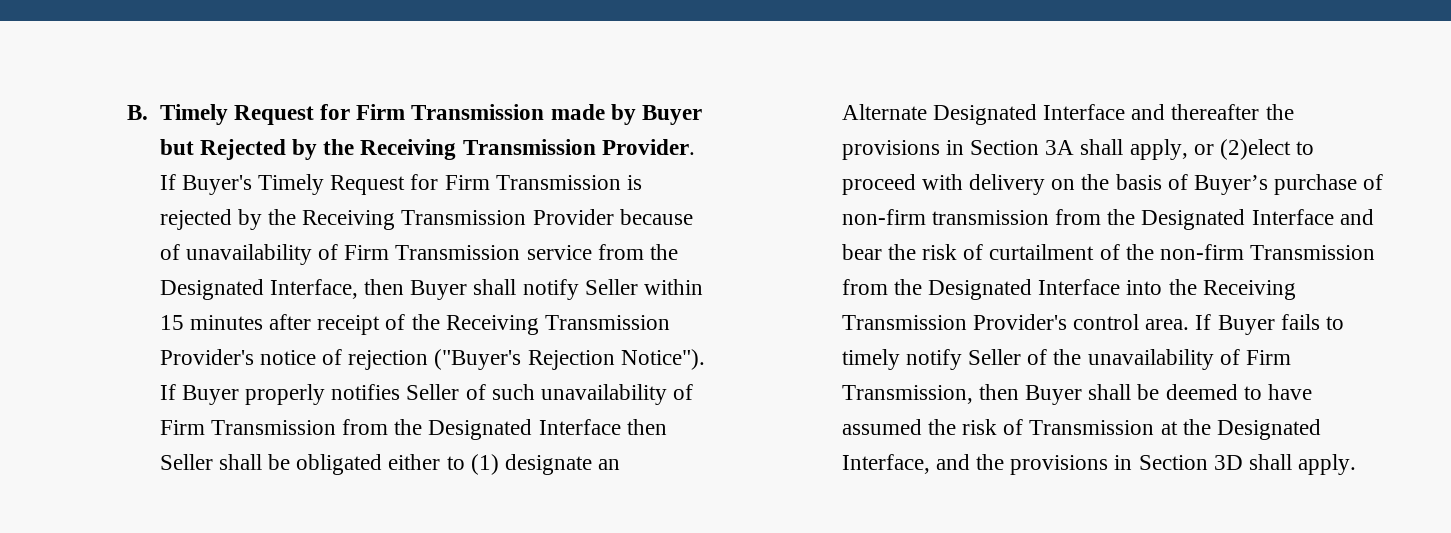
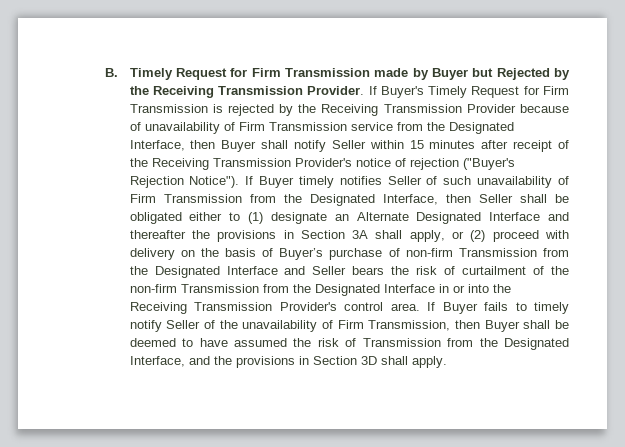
[245,384,326,405] properly -> [298,176,334,188] timely
[538,419,621,435] Interface -> [382,194,438,205] Interface,
[1220,139,1315,160] (2)elect to -> [470,230,486,242] (2)
[931,210,1049,225] transmission -> [458,248,537,257] Transmission
[841,244,882,260] bear -> [312,266,385,275] Seller bears
(1121, 287) none -> [438,284,465,293] in or
[1160,421,1178,435] at -> [447,338,474,347] from

